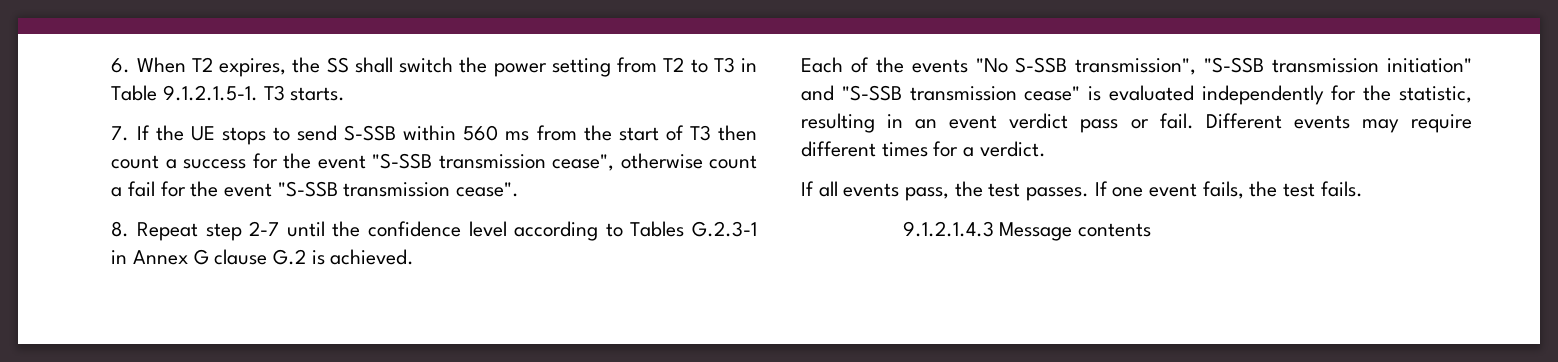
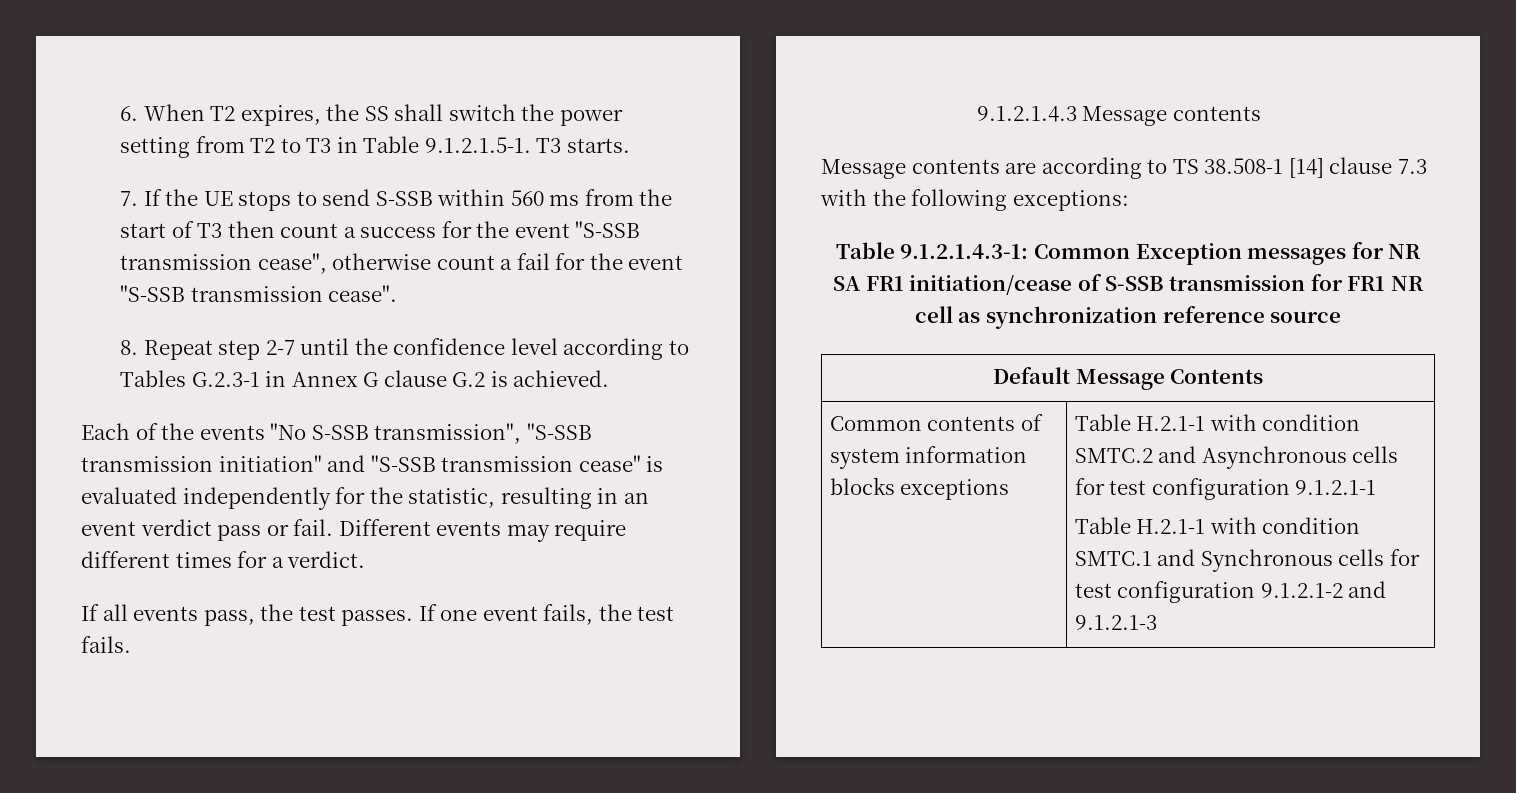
(1151, 230) none -> [821,157,1427,179] [820,189,1129,211] [835,242,1422,265] [833,274,1424,295] [914,306,1342,329] [992,367,1264,390] [829,414,1043,431] [829,446,1028,469] [829,477,1010,500] [1074,414,1361,431] [1074,446,1399,469] [1074,478,1377,500] [1074,517,1361,534] [1074,549,1420,572] [1074,581,1387,603] [1074,615,1157,630] // Message contents are according to TS 38.508-1 [14] clause 7.3 with the following exceptions: // Table 9.1.2.1.4.3-1: Common Exception messages for NR SA FR1 initiation/cease of S-SSB transmission for FR1 NR cell as synchronization reference source // Default Message Contents // Common contents of system information blocks exceptions | Table H.2.1-1 with condition SMTC.2 and Asynchronous cells for test configuration 9.1.2.1-1 // Table H.2.1-1 with condition SMTC.1 and Synchronous cells for test configuration 9.1.2.1-2 and 9.1.2.1-3

